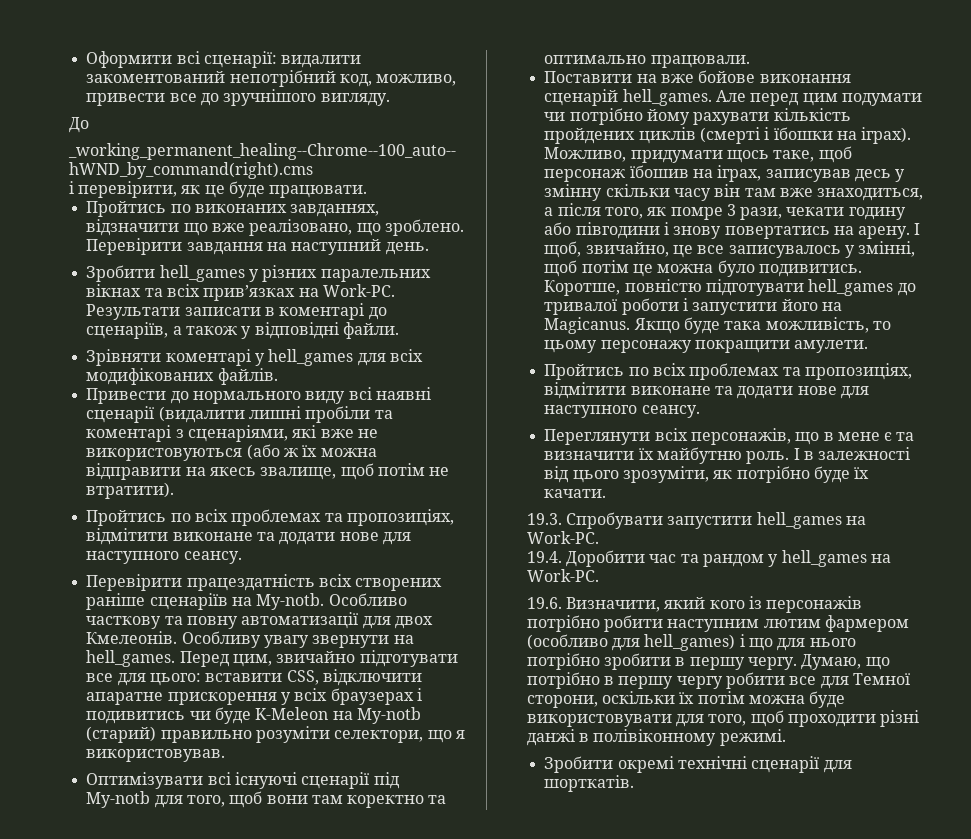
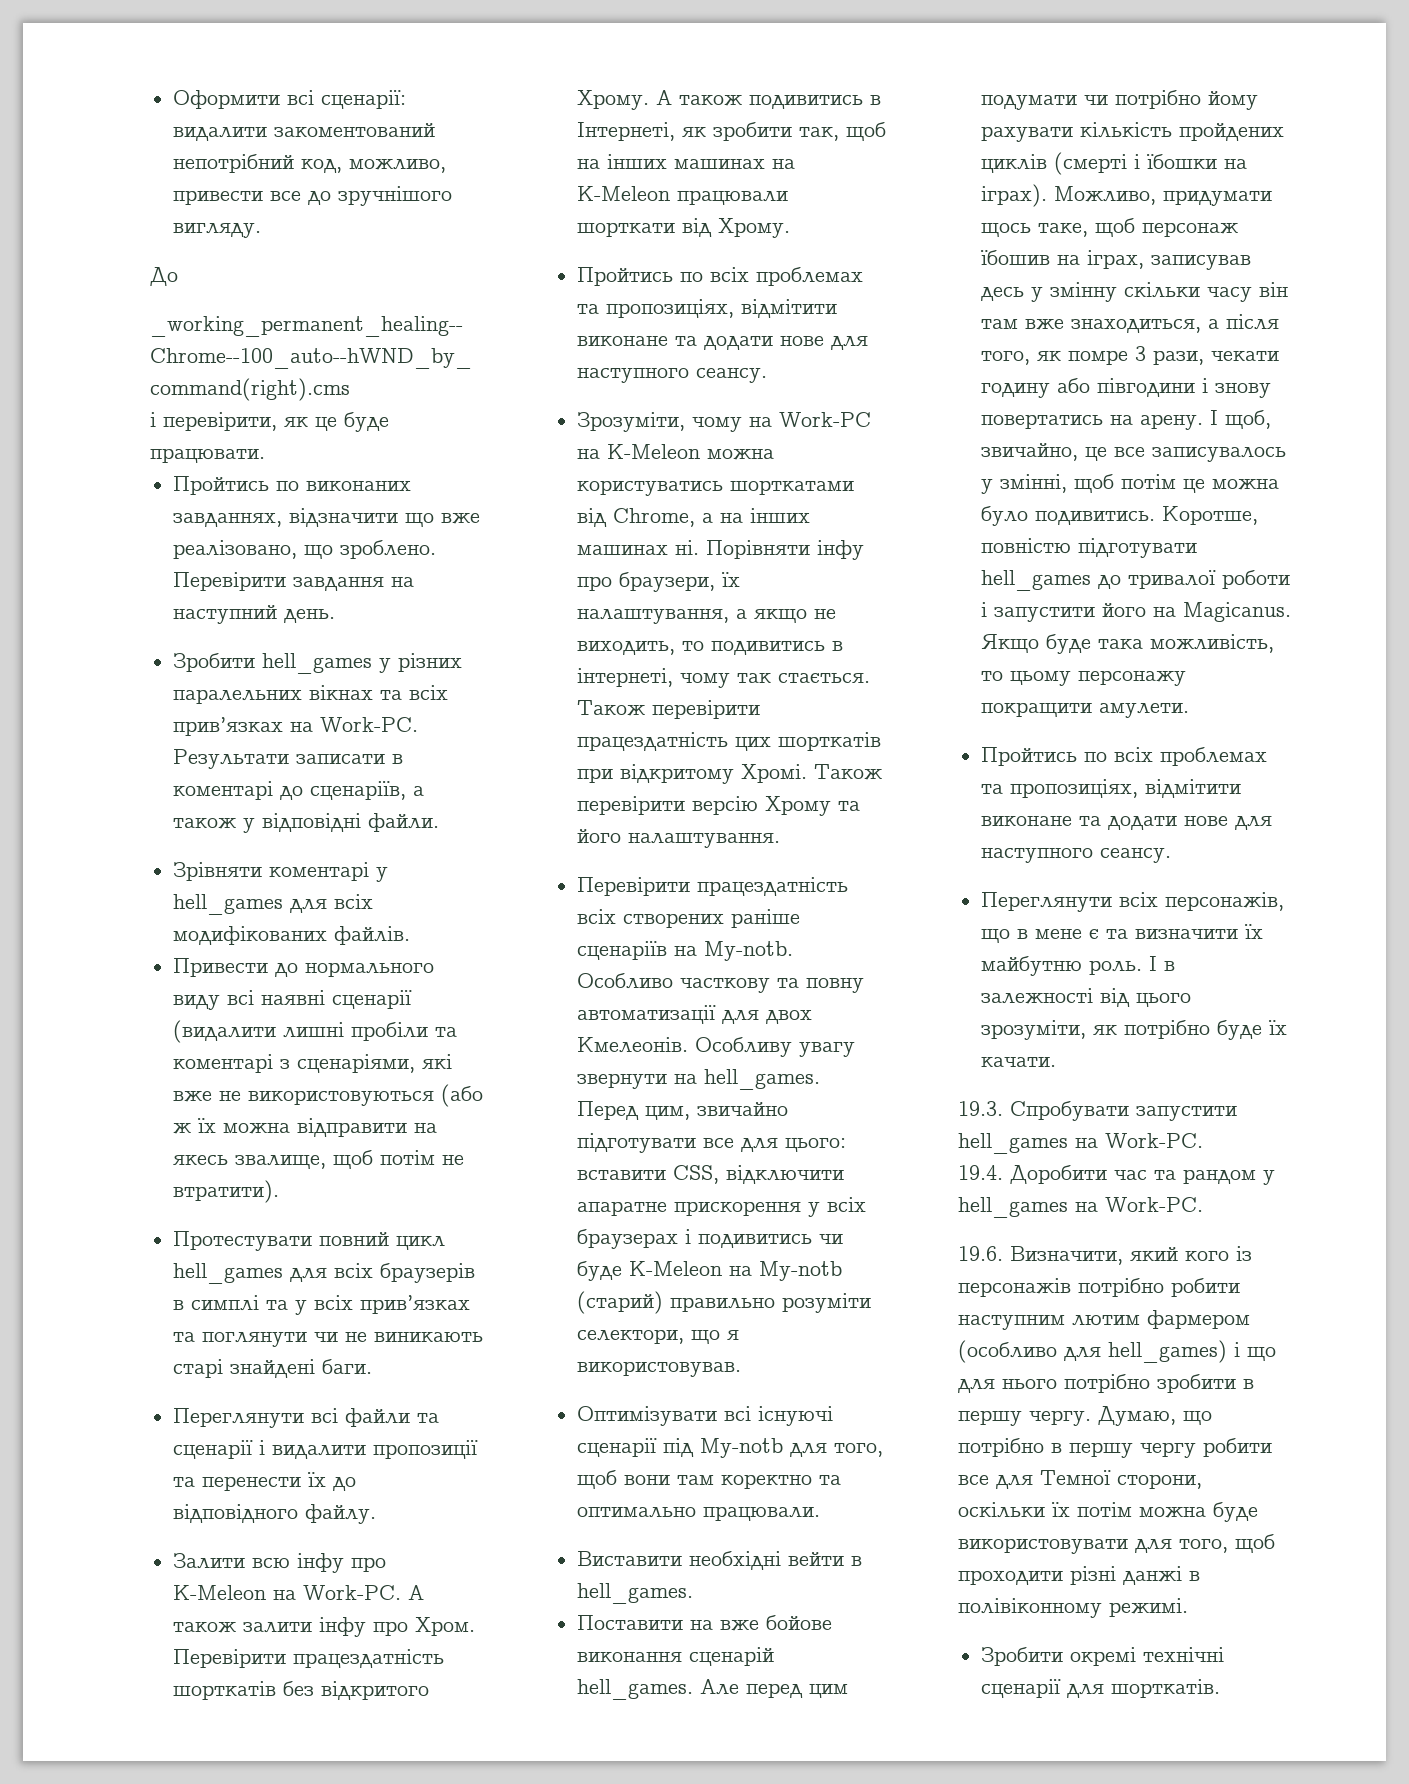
(175, 490) none -> [173,1231,446,1251] [173,1263,476,1284] [173,1295,471,1315] [173,1332,484,1347] [173,1359,373,1378] [173,1408,440,1428] [173,1440,479,1459] [173,1472,357,1491] [173,1504,377,1524] [173,1553,387,1573] [173,1585,425,1600] [173,1617,476,1637] [173,1649,445,1668] [173,1681,430,1700] [577,90,882,110] [577,122,887,141] [577,154,796,169] [577,186,789,205] [577,218,791,238] // Протестувати повний цикл hell_games для всіх браузерів в симплі та у всіх прив’язках та поглянути чи не виникають старі знайдені баги. // Переглянути всі файли та сценарії і видалити пропозиції та перенести їх до відповідного файлу. // Залити всю інфу про K-Meleon на Work-PC. А також залити інфу про Хром. Перевірити працездатність шорткатів без відкритого Хрому. А також подивитись в Інтернеті, як зробити так, щоб на інших машинах на K-Meleon працювали шорткати від Хрому.
(242, 557) none -> [577,412,872,432] [577,444,775,460] [577,480,855,496] [577,508,811,527] [577,540,865,560] [577,572,741,592] [577,609,837,624] [577,641,844,655] [577,668,871,688] [577,700,761,719] [577,732,882,751] [577,764,883,784] [577,796,861,816] [577,829,781,848] // Зрозуміти, чому на Work-PC на K-Meleon можна користуватись шорткатами від Chrome, а на інших машинах ні. Порівняти інфу про браузери, їх налаштування, а якщо не виходить, то подивитись в інтернеті, чому так стається. Також перевірити працездатність цих шорткатів при відкритому Хромі. Також перевірити версію Хрому та його налаштування.
(750, 61) none -> [577,1551,863,1570] [577,1583,694,1604] // Виставити необхідні вейти в hell_games.

